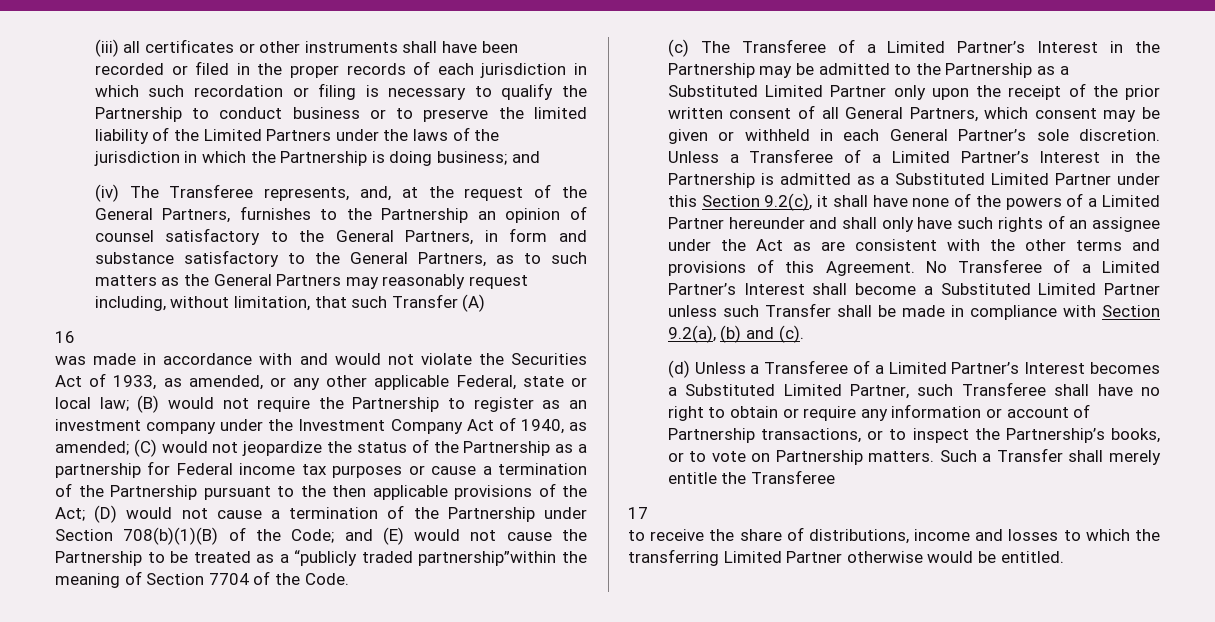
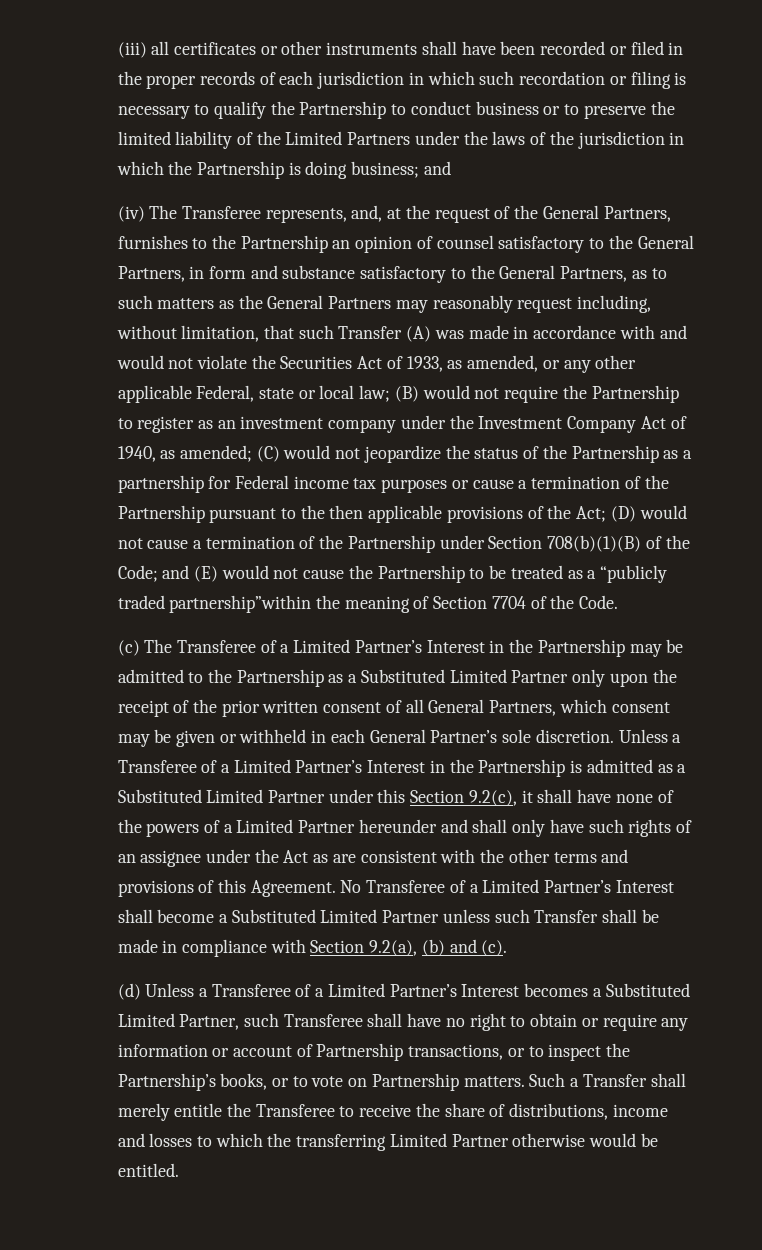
[55,331,75,343] // 16 // -> (432, 334) none
[628,507,648,519] // 17 // -> (335, 1110) none

